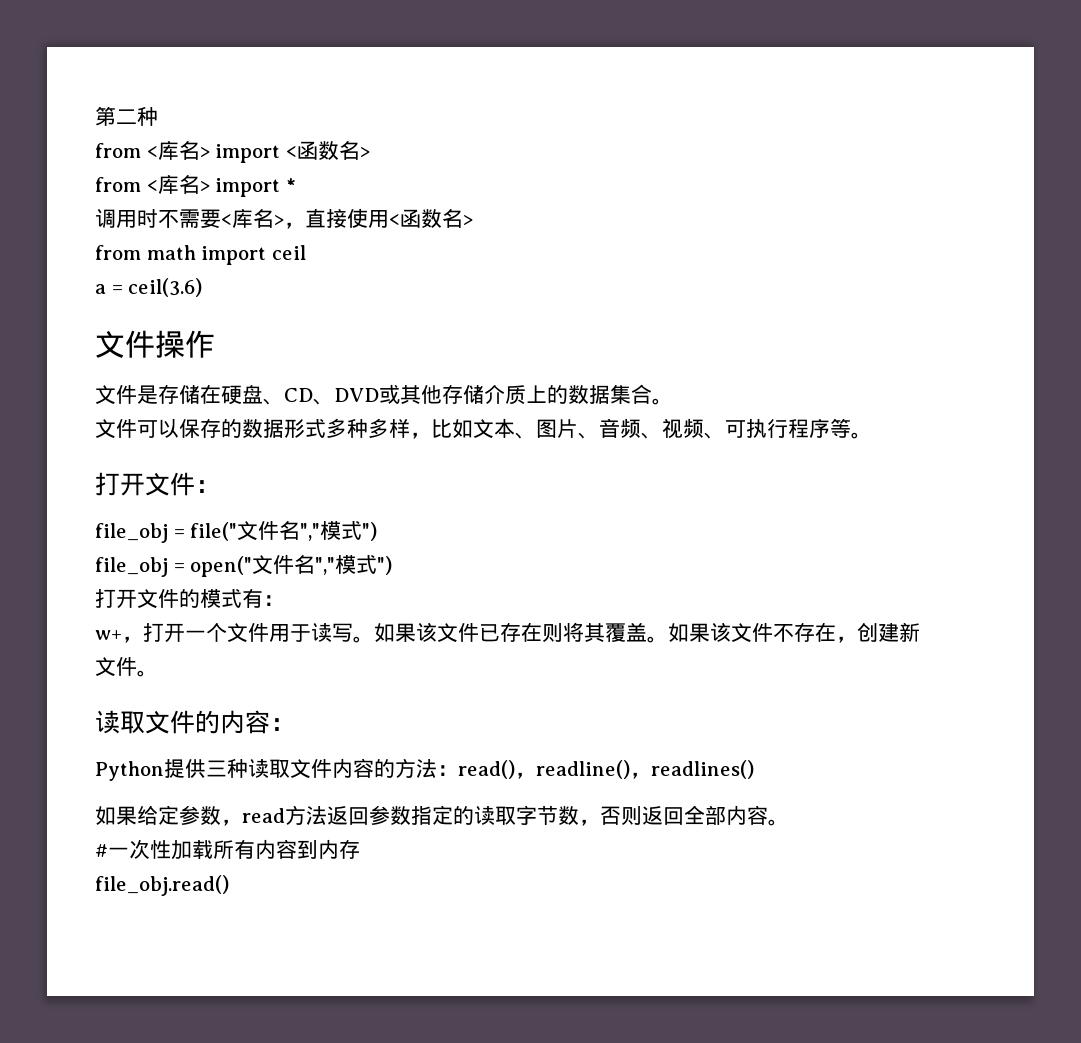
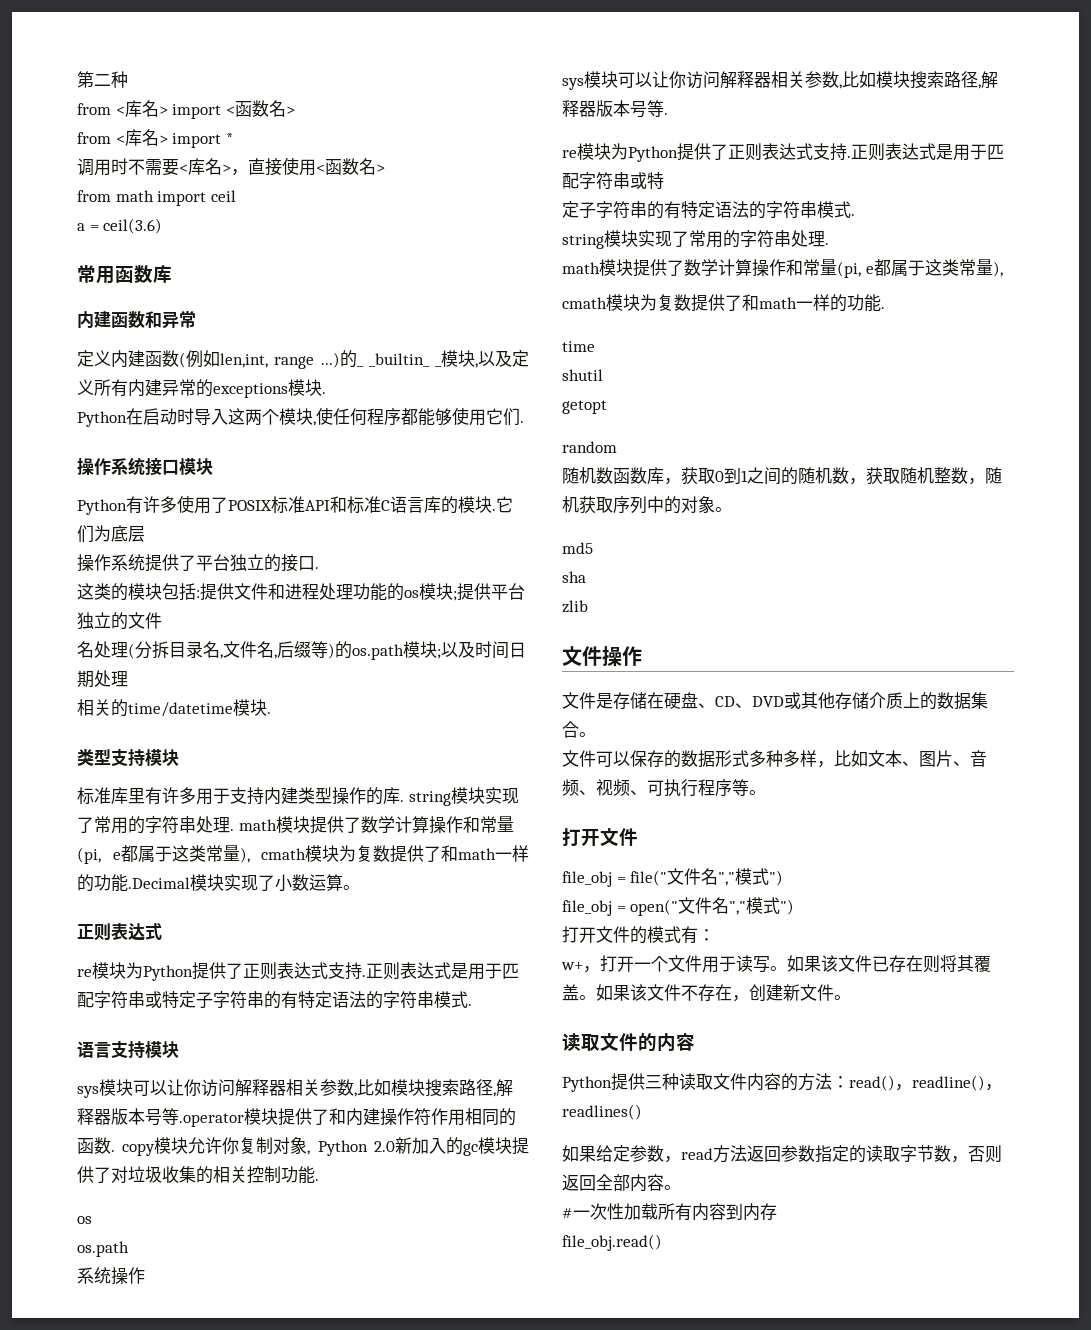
(203, 287) none -> [77,265,172,284] [77,311,196,329] [77,350,529,369] [77,379,326,398] [77,407,524,427] [77,457,213,476] [77,495,513,515] [77,525,145,543] [77,554,319,572] [77,583,525,601] [77,612,162,630] [77,641,526,660] [77,670,128,688] [77,699,271,717] [77,748,179,767] [77,787,519,806] [77,816,514,834] [77,845,529,864] [77,874,360,892] [77,923,162,941] [77,962,519,981] [77,991,472,1009] [77,1040,179,1059] [77,1079,513,1098] [77,1108,516,1127] [77,1137,529,1156] [77,1166,319,1184] [77,1216,92,1224] [77,1241,129,1257] [77,1267,145,1285] [562,71,998,90] [562,100,668,118] [562,143,1004,162] [562,172,664,190] [562,201,855,219] [562,230,829,249] [562,259,1003,278] [562,294,885,312] [562,341,595,352] [562,369,603,381] [562,400,607,414] [562,441,617,453] [562,467,1002,485] [562,496,732,514] [562,542,593,554] [562,571,586,583] [562,600,588,613] // 常用函数库 // 内建函数和异常 // 定义内建函数(例如len,int, range ...)的_ _builtin_ _模块,以及定义所有内建异常的exceptions模块. // Python在启动时导入这两个模块,使任何程序都能够使用它们. // 操作系统接口模块 // Python有许多使用了POSIX标准API和标准C语言库的模块.它们为底层 // 操作系统提供了平台独立的接口. // 这类的模块包括:提供文件和进程处理功能的os模块;提供平台独立的文件 // 名处理(分拆目录名,文件名,后缀等)的os.path模块;以及时间日期处理 // 相关的time/datetime模块. // 类型支持模块 // 标准库里有许多用于支持内建类型操作的库. string模块实现了常用的字符串处理. math模块提供了数学计算操作和常量(pi, e都属于这类常量), cmath模块为复数提供了和math一样的功能.Decimal模块实现了小数运算。 // 正则表达式 // re模块为Python提供了正则表达式支持.正则表达式是用于匹配字符串或特定子字符串的有特定语法的字符串模式. // 语言支持模块 // sys模块可以让你访问解释器相关参数,比如模块搜索路径,解释器版本号等.operator模块提供了和内建操作符作用相同的函数. copy模块允许你复制对象, Python 2.0新加入的gc模块提供了对垃圾收集的相关控制功能. // os // os.path // 系统操作 // sys模块可以让你访问解释器相关参数,比如模块搜索路径,解释器版本号等. // re模块为Python提供了正则表达式支持.正则表达式是用于匹配字符串或特 // 定子字符串的有特定语法的字符串模式. // string模块实现了常用的字符串处理. // math模块提供了数学计算操作和常量(pi, e都属于这类常量), // cmath模块为复数提供了和math一样的功能. // time // shutil // getopt // random // 随机数函数库，获取0到1之间的随机数，获取随机整数，随机获取序列中的对象。 // md5 // sha // zlib
[195,480,220,493] ： -> (638, 837) none
[270,718,295,731] ： -> (695, 1042) none

